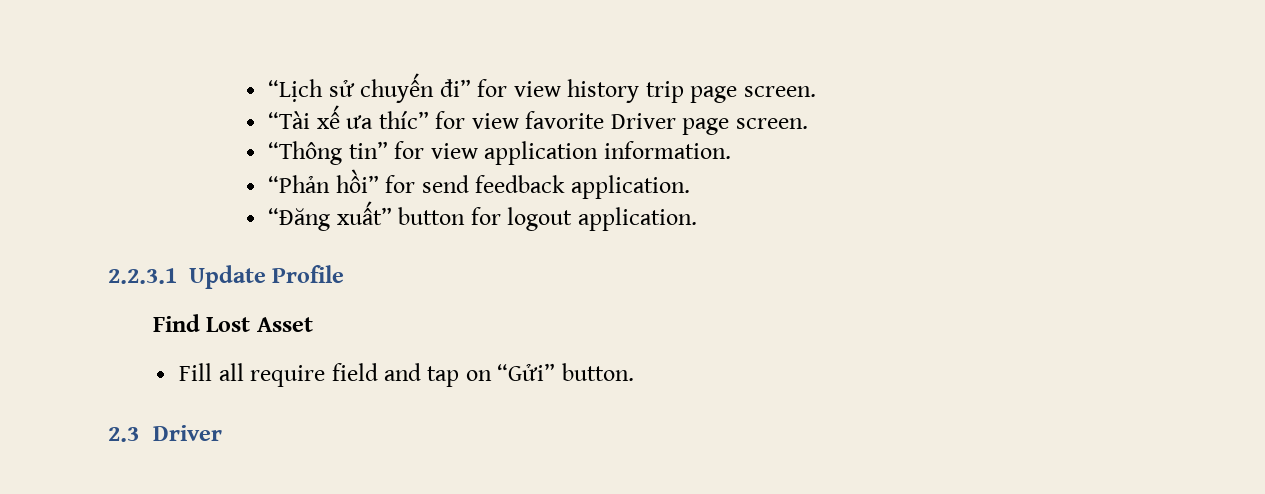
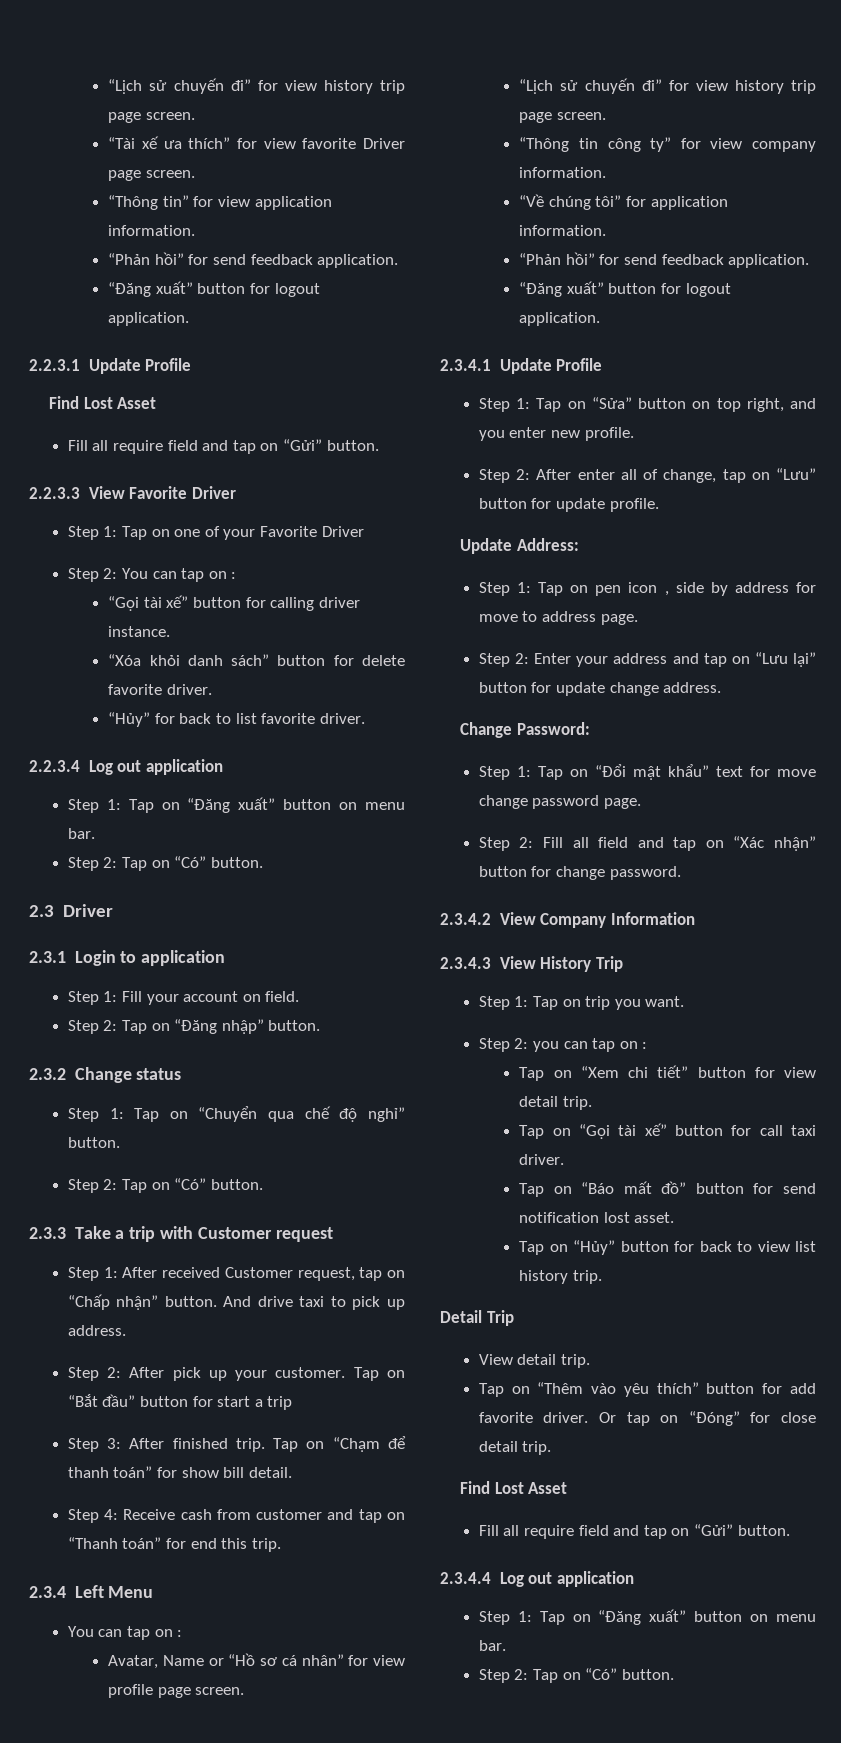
[378,111,429,129] thíc” -> [188,137,231,149] thích”
[108,425,222,442] 2.3 Driver -> [29,486,236,499] [67,526,364,540] [67,568,237,582] [108,595,360,611] [108,626,171,637] [108,654,405,666] [108,684,212,695] [108,712,365,727] [29,759,223,775] [67,797,405,813] [67,828,95,839] [67,856,263,871] [29,904,113,917] [29,950,226,966] [67,991,300,1005] [67,1019,321,1034] [29,1067,182,1083] [67,1106,406,1122] [67,1137,120,1148] [67,1178,263,1193] [29,1226,333,1242] [67,1267,406,1281] [67,1294,405,1310] [67,1325,126,1336] [67,1367,405,1381] [67,1394,293,1410] [67,1436,407,1452] [67,1466,292,1478] [67,1509,406,1523] [67,1537,281,1552] [29,1585,154,1598] [67,1626,183,1640] [108,1653,406,1669] [108,1684,245,1698] [519,78,816,94] [519,112,606,123] [519,137,816,152] [519,167,607,178] [519,194,728,210] [519,225,607,236] [519,252,810,268] [519,281,731,297] [519,312,601,326] [440,358,603,374] [478,397,816,412] [478,427,634,441] [478,468,816,483] [478,498,659,512] [460,538,579,554] [478,582,816,596] [478,611,638,625] [478,652,817,667] [478,682,722,696] [460,722,590,738] [478,764,816,780] [478,795,642,809] [478,836,816,851] [478,866,681,880] [440,912,695,928] [440,956,623,972] [478,996,685,1010] [478,1038,648,1052] [519,1065,816,1081] [519,1096,592,1110] [519,1123,816,1139] [519,1154,565,1165] [519,1181,816,1197] [519,1212,675,1223] [519,1240,816,1255] [519,1270,602,1284] [440,1310,514,1326] [478,1354,591,1368] [478,1382,816,1397] [478,1411,816,1426] [478,1441,552,1455] [460,1481,568,1494] [478,1524,790,1539] [440,1571,634,1587] [478,1609,816,1625] [478,1640,506,1651] [478,1668,674,1683] 2.2.3.3 View Favorite Driver // Step 1: Tap on one of your Favorite Driver // Step 2: You can tap on : // “Gọi tài xế” button for calling driver instance. // “Xóa khỏi danh sách” button for delete favorite driver. // “Hủy” for back to list favorite driver. // 2.2.3.4 Log out application // Step 1: Tap on “Đăng xuất” button on menu bar. // Step 2: Tap on “Có” button. // 2.3 Driver // 2.3.1 Login to application // Step 1: Fill your account on field. // Step 2: Tap on “Đăng nhập” button. // 2.3.2 Change status // Step 1: Tap on “Chuyển qua chế độ nghỉ” button. // Step 2: Tap on “Có” button. // 2.3.3 Take a trip with Customer request // Step 1: After received Customer request, tap on “Chấp nhận” button. And drive taxi to pick up address. // Step 2: After pick up your customer. Tap on “Bắt đầu” button for start a trip // Step 3: After finished trip. Tap on “Chạm để thanh toán” for show bill detail. // Step 4: Receive cash from customer and tap on “Thanh toán” for end this trip. // 2.3.4 Left Menu // You can tap on : // Avatar, Name or “Hồ sơ cá nhân” for view profile page screen. // “Lịch sử chuyến đi” for view history trip page screen. // “Thông tin công ty” for view company information. // “Về chúng tôi” for application information. // “Phản hồi” for send feedback application. // “Đăng xuất” button for logout application. // 2.3.4.1 Update Profile // Step 1: Tap on “Sửa” button on top right, and you enter new profile. // Step 2: After enter all of change, tap on “Lưu” button for update profile. // Update Address: // Step 1: Tap on pen icon , side by address for move to address page. // Step 2: Enter your address and tap on “Lưu lại” button for update change address. // Change Password: // Step 1: Tap on “Đổi mật khẩu” text for move change password page. // Step 2: Fill all field and tap on “Xác nhận” button for change password. // 2.3.4.2 View Company Information // 2.3.4.3 View History Trip // Step 1: Tap on trip you want. // Step 2: you can tap on : // Tap on “Xem chi tiết” button for view detail trip. // Tap on “Gọi tài xế” button for call taxi driver. // Tap on “Báo mất đồ” button for send notification lost asset. // Tap on “Hủy” button for back to view list history trip. // Detail Trip // View detail trip. // Tap on “Thêm vào yêu thích” button for add favorite driver. Or tap on “Đóng” for close detail trip. // Find Lost Asset // Fill all require field and tap on “Gửi” button. // 2.3.4.4 Log out application // Step 1: Tap on “Đăng xuất” button on menu bar. // Step 2: Tap on “Có” button.

